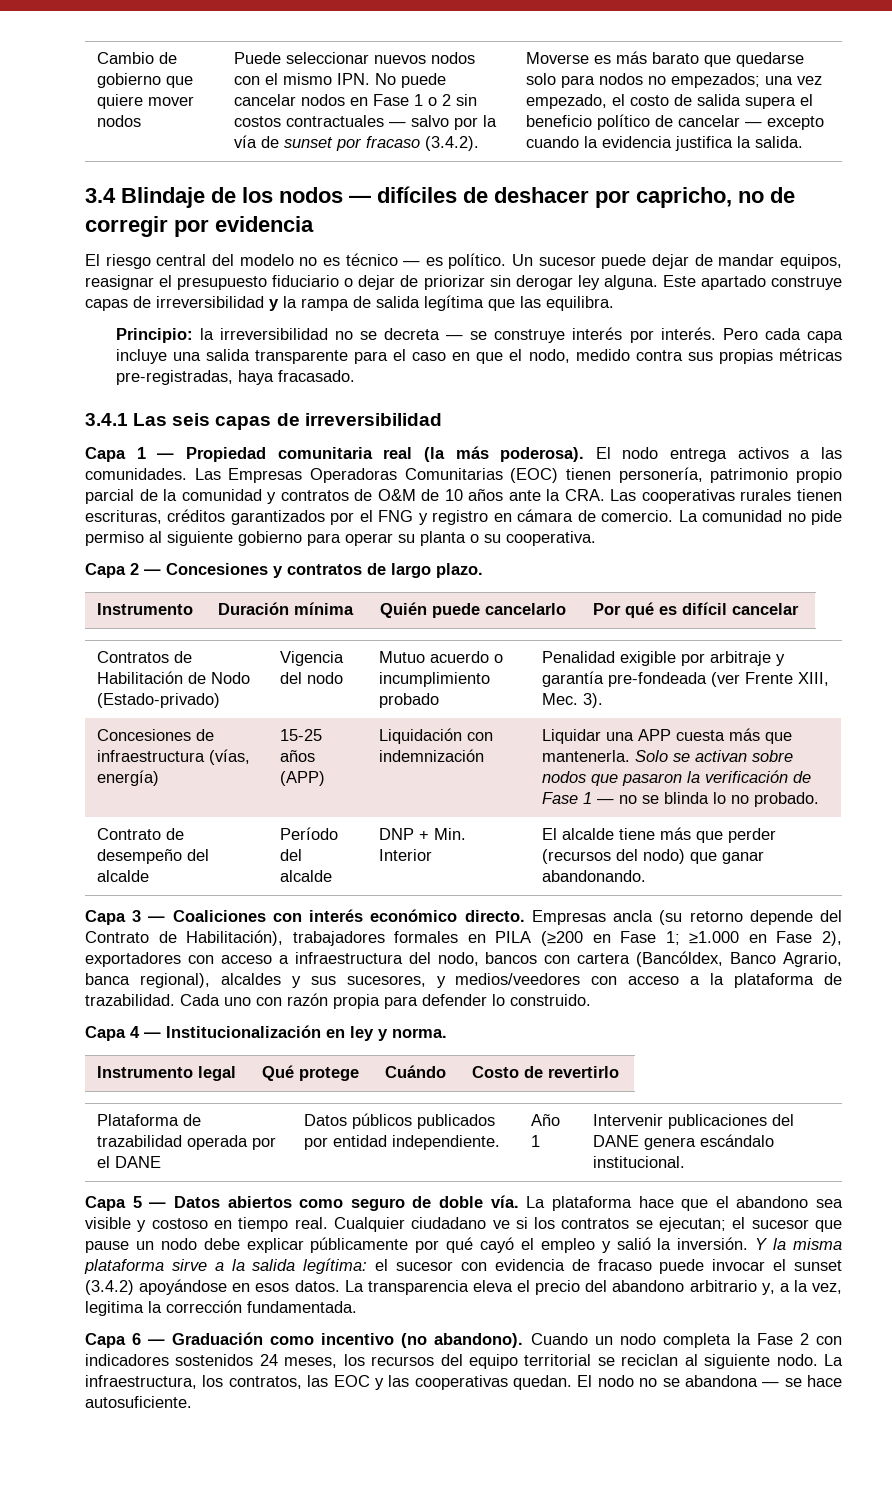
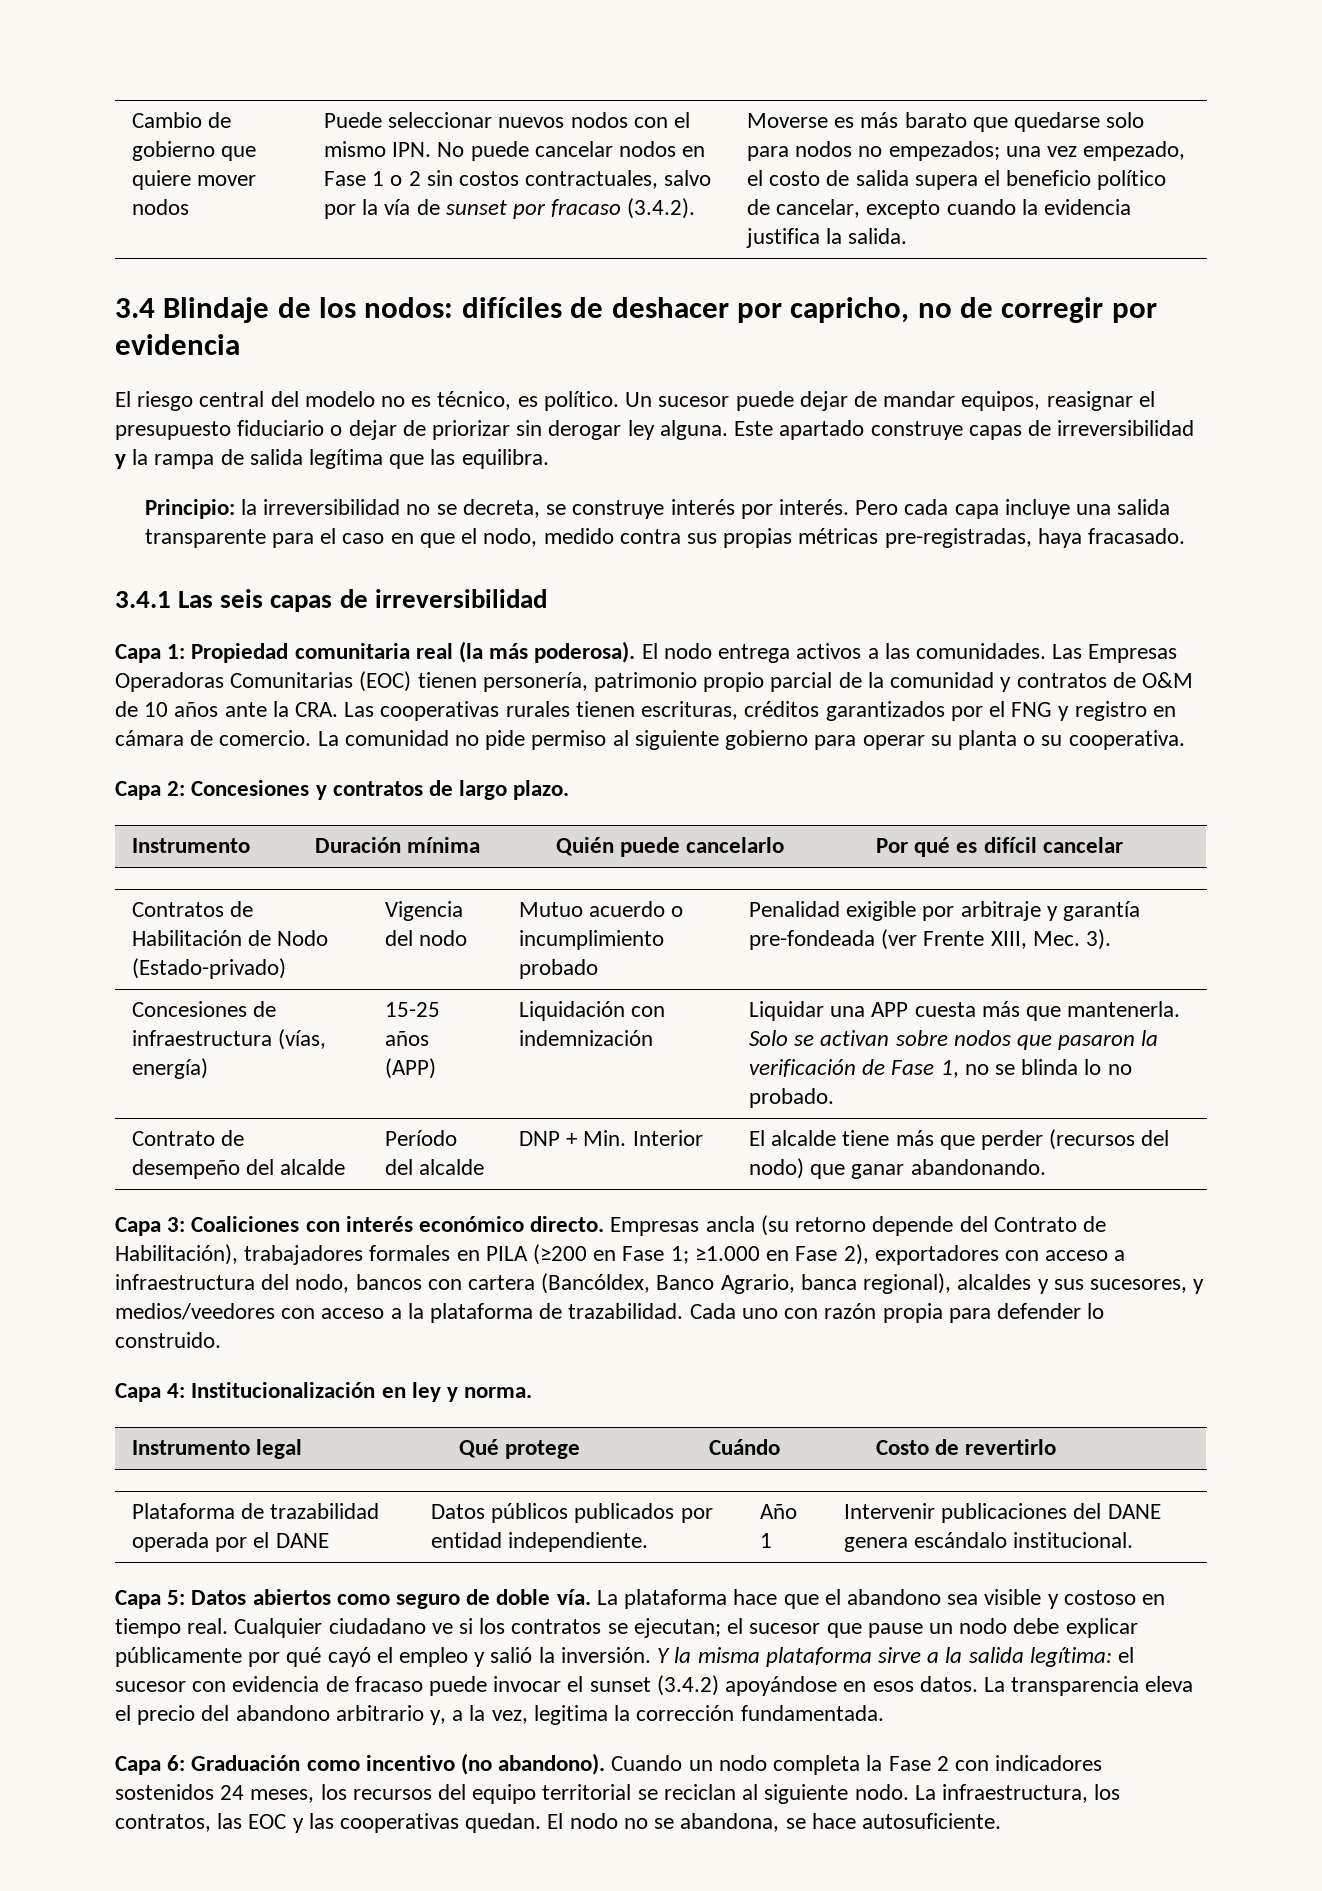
[286,115,407,127] contractuales — -> [525,170,659,189] contractuales,
[678,115,763,127] cancelar — -> [776,199,861,218] cancelar,
[279,187,371,203] nodos — -> [364,297,454,318] nodos:
[345,253,421,266] técnico — -> [437,391,512,410] técnico,
[384,328,464,340] decreta — -> [462,499,540,518] decreta,
[136,447,175,459] 1 — -> [167,644,186,659] 1:
[130,563,161,575] 2 — -> [167,781,186,796] 2:
[583,792,615,804] 1 — -> [940,1060,959,1078] 1,
[132,910,166,922] 3 — -> [167,1217,186,1232] 3:
[130,1026,161,1038] 4 — -> [167,1383,186,1398] 4:
[132,1196,167,1208] 5 — -> [167,1590,186,1605] 5:
[132,1333,166,1345] 6 — -> [167,1755,186,1771] 6:
[684,1375,780,1387] abandona — -> [680,1813,780,1832] abandona,

